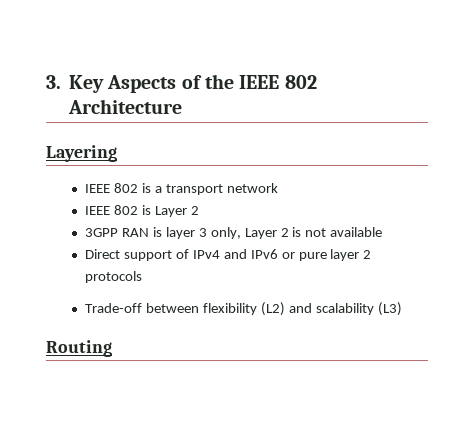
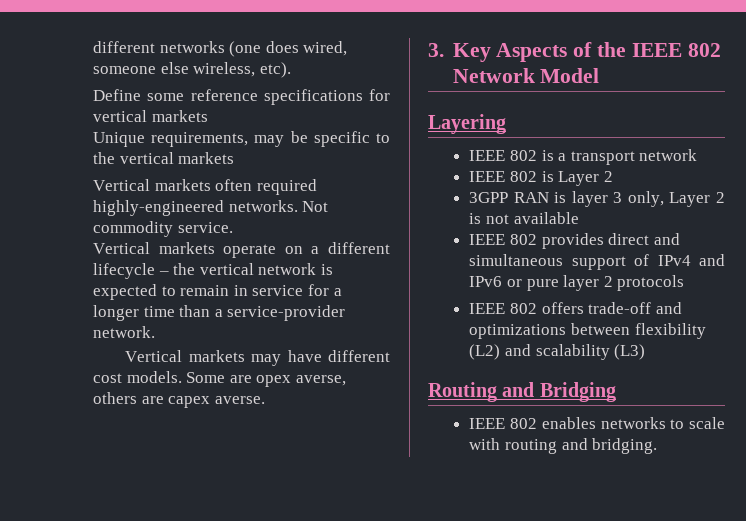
(46, 82) none -> [93,41,348,57] [93,62,291,78] [93,89,390,105] [93,110,208,122] [93,131,390,147] [93,152,235,164] [93,179,317,195] [93,200,329,216] [93,221,233,237] [93,242,390,258] [93,263,333,279] [93,284,342,300] [93,305,346,321] [93,326,155,338] [125,350,390,366] [93,371,346,387] [93,392,265,408] different networks (one does wired, someone else wireless, etc). // Define some reference specifications for vertical markets // Unique requirements, may be specific to the vertical markets // Vertical markets often required highly-engineered networks. Not commodity service. // Vertical markets operate on a different lifecycle – the vertical network is expected to remain in service for a longer time than a service-provider network. // Vertical markets may have different cost models. Some are opex averse, others are capex averse. //
[68,99,183,114] Architecture -> [452,68,600,83] Network Model
[85,249,121,259] Direct -> [469,233,680,249] [469,254,564,266] IEEE 802 provides direct and simultaneous
[85,303,143,313] Trade-off -> [469,302,682,314] [469,324,567,339] IEEE 802 offers trade-off and optimizations
(112, 348) none -> [502,382,616,402] [469,417,725,429] [469,438,658,454] and Bridging // IEEE 802 enables networks to scale with routing and bridging.

